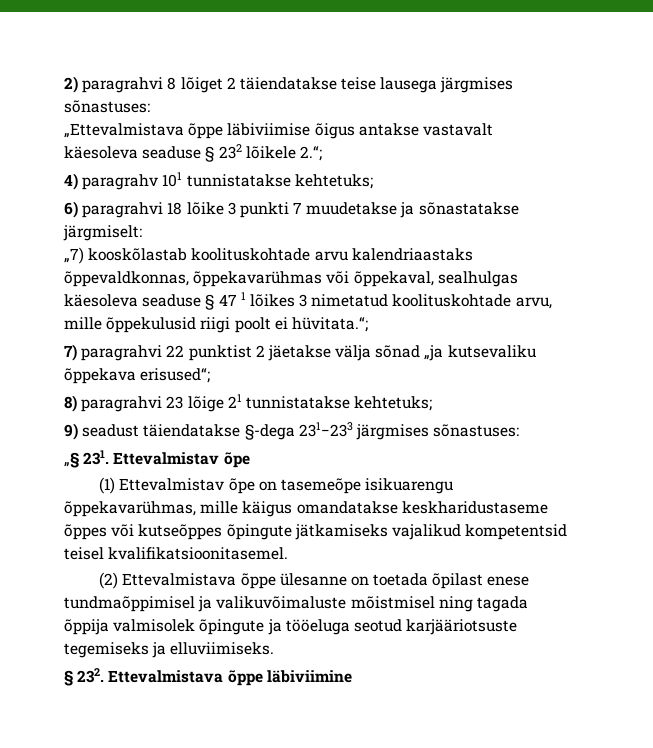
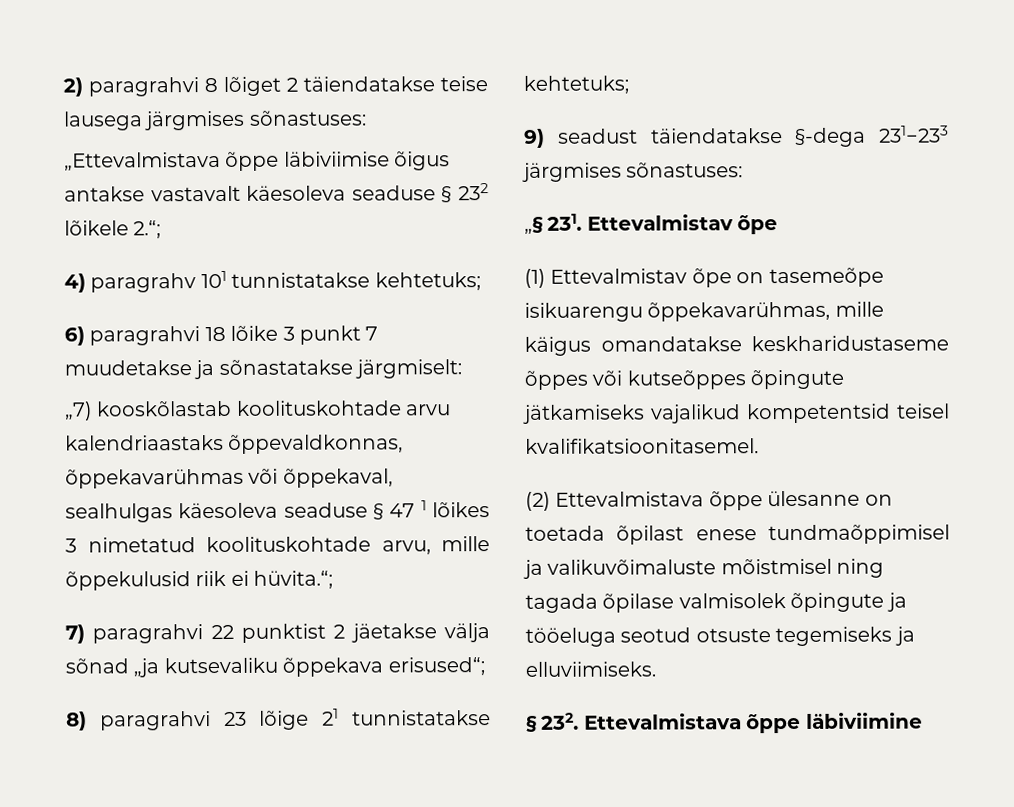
[239,202,289,218] punkti -> [299,325,361,345] punkt
[200,317,368,333] riigi poolt ei hüvitata.“; -> [195,570,334,589] riik ei hüvita.“;
[64,619,109,635] õppija -> [602,593,675,613] õpilase
[406,619,518,635] karjääriotsuste -> [695,628,771,643] otsuste

